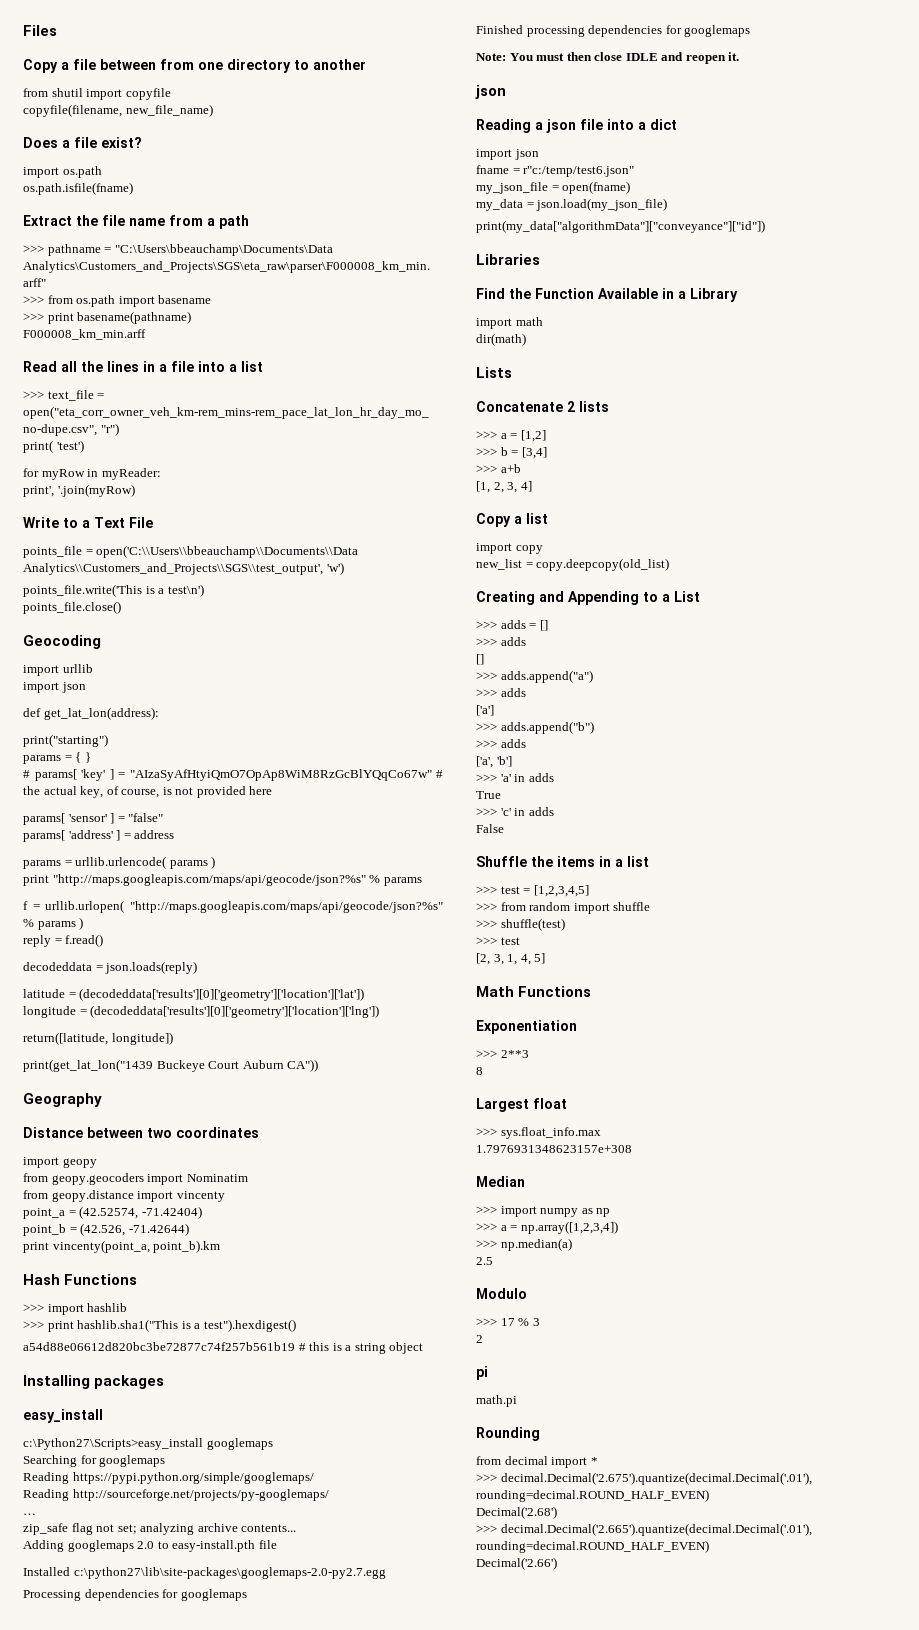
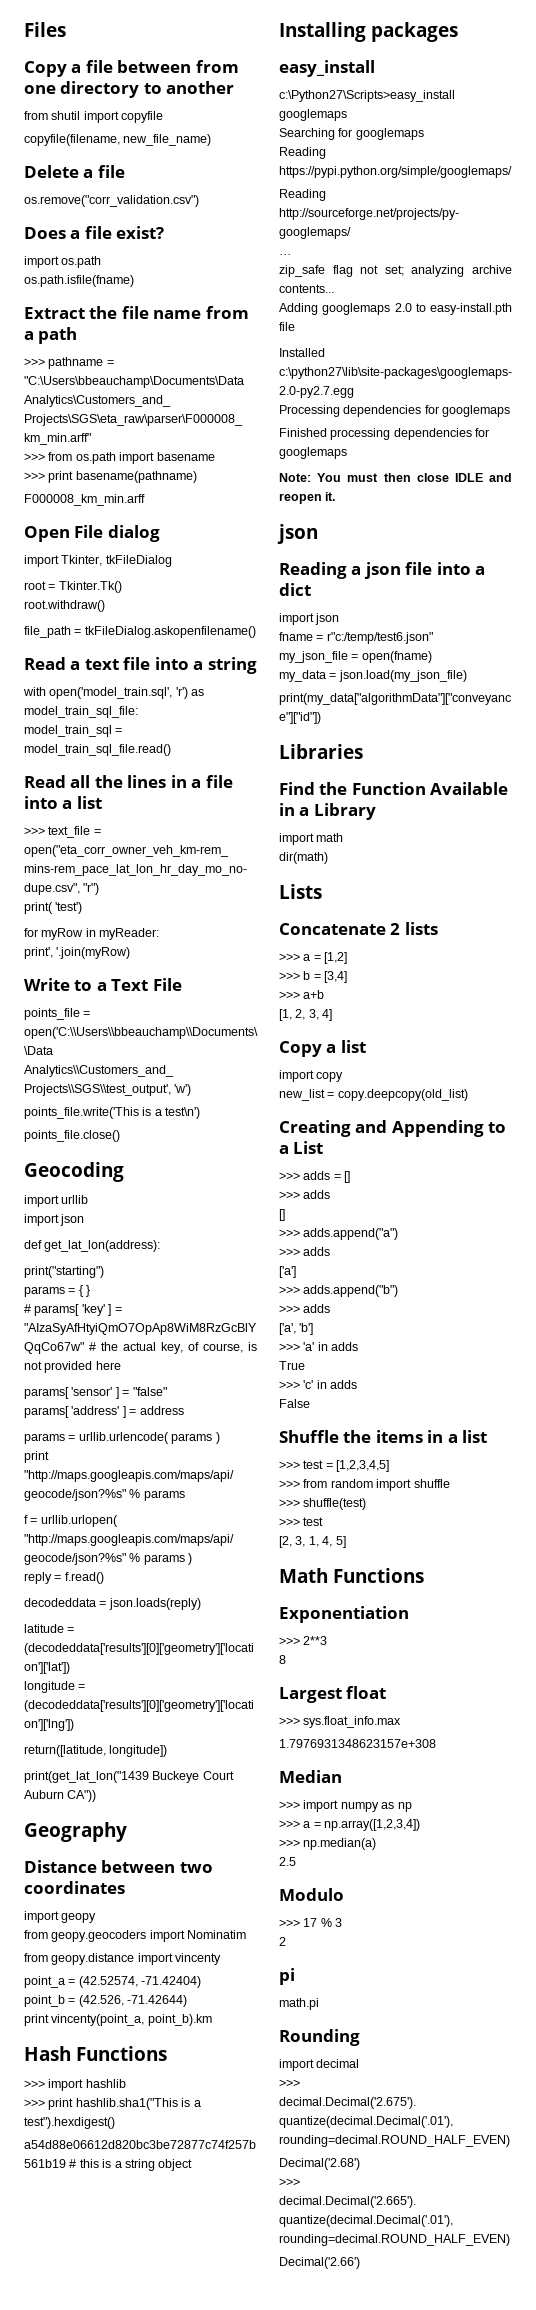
(213, 110) none -> [24,165,125,178] [24,195,199,207] // Delete a file // os.remove("corr_validation.csv")
(146, 334) none -> [24,525,160,542] [24,555,172,567] [24,581,122,593] [24,600,105,612] [24,626,256,638] [24,657,257,674] [23,687,205,699] [24,706,138,718] [24,725,123,737] [24,744,171,756] // Open File dialog // import Tkinter, tkFileDialog // root = Tkinter.Tk() // root.withdraw() // file_path = tkFileDialog.askopenfilename() // Read a text file into a string // with open('model_train.sql', 'r') as model_train_sql_file: // model_train_sql = model_train_sql_file.read()
[476,1456,501,1465] from -> [279,2059,314,2071] import
[551,1457,598,1468] import * -> (360, 2063) none

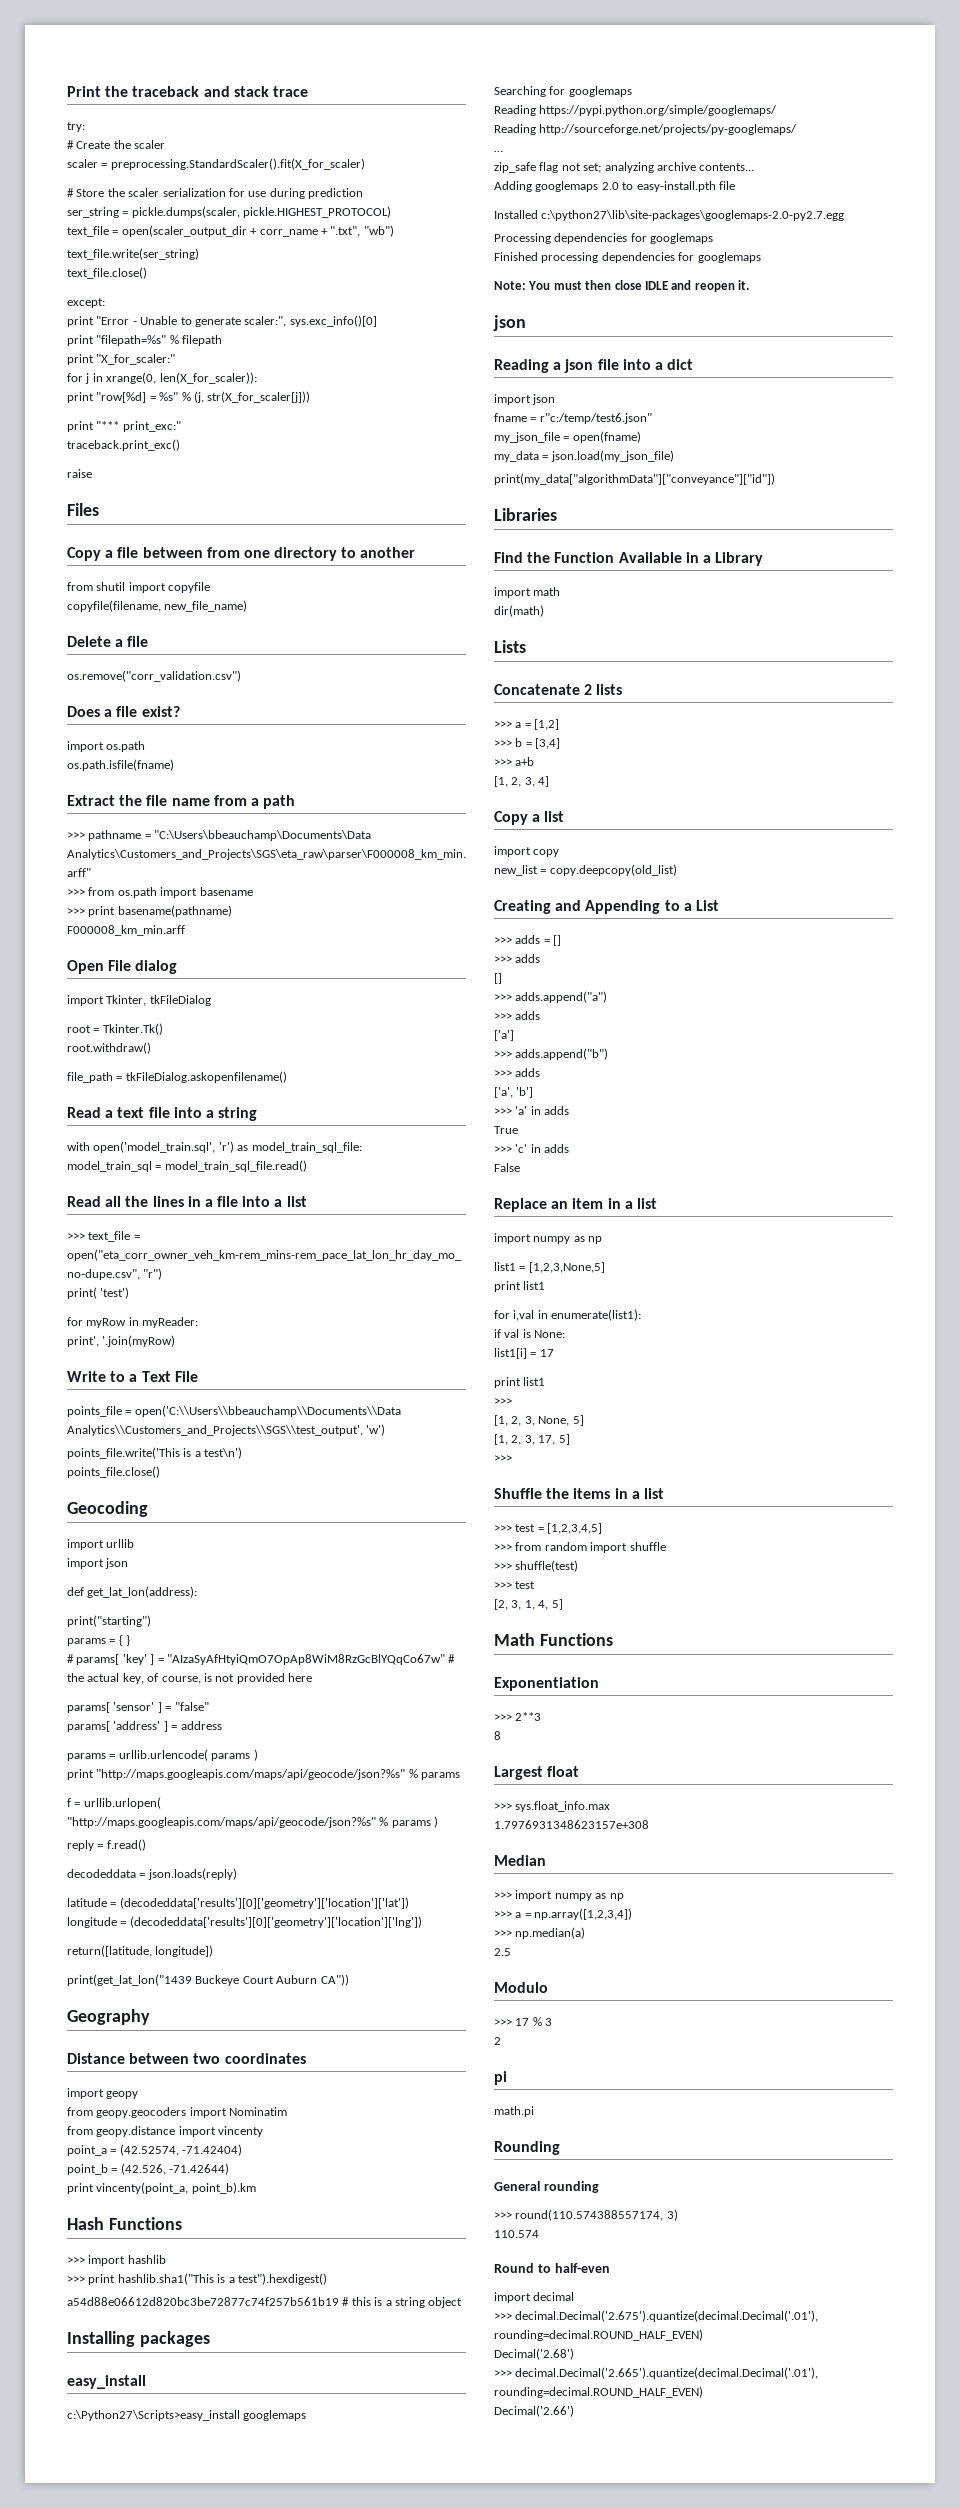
(24, 29) none -> [67,86,308,97] [67,122,85,132] [67,140,166,149] [67,158,365,170] [67,188,363,199] [67,206,392,218] [67,225,394,237] [67,248,199,260] [67,267,147,279] [67,298,105,308] [67,315,377,327] [67,335,223,346] [67,354,176,365] [67,372,257,384] [67,391,311,403] [67,421,181,432] [67,439,180,451] [67,469,92,478] Print the traceback and stack trace // try: // # Create the scaler // scaler = preprocessing.StandardScaler().fit(X_for_scaler) // # Store the scaler serialization for use during prediction // ser_string = pickle.dumps(scaler, pickle.HIGHEST_PROTOCOL) // text_file = open(scaler_output_dir + corr_name + ".txt", "wb") // text_file.write(ser_string) // text_file.close() // except: // print "Error - Unable to generate scaler:", sys.exc_info()[0] // print "filepath=%s" % filepath // print "X_for_scaler:" // for j in xrange(0, len(X_for_scaler)): // print "row[%d] = %s" % (j, str(X_for_scaler[j])) // print "*** print_exc:" // traceback.print_exc() // raise //
(310, 1403) none -> [494,1198,657,1212] [494,1233,603,1244] [494,1262,605,1273] [494,1281,546,1292] [494,1309,642,1321] [494,1329,566,1338] [494,1348,554,1359] [494,1377,546,1388] [494,1398,512,1405] [494,1415,584,1426] [494,1434,570,1445] [494,1455,512,1462] // Replace an item in a list // import numpy as np // list1 = [1,2,3,None,5] // print list1 // for i,val in enumerate(list1): // if val is None: // list1[i] = 17 // print list1 // >>> // [1, 2, 3, None, 5] // [1, 2, 3, 17, 5] // >>>
(360, 2037) none -> [494,2181,599,2193] [494,2209,678,2221] [494,2230,539,2238] [494,2263,610,2273] // General rounding // >>> round(110.574388557174, 3) // 110.574 // Round to half-even

